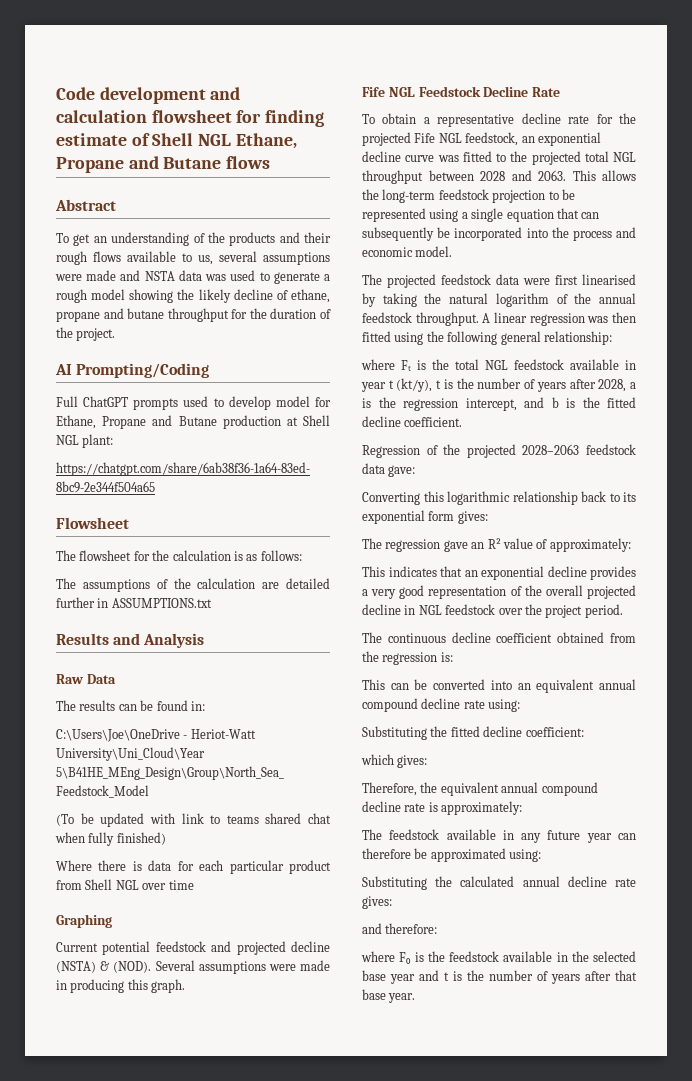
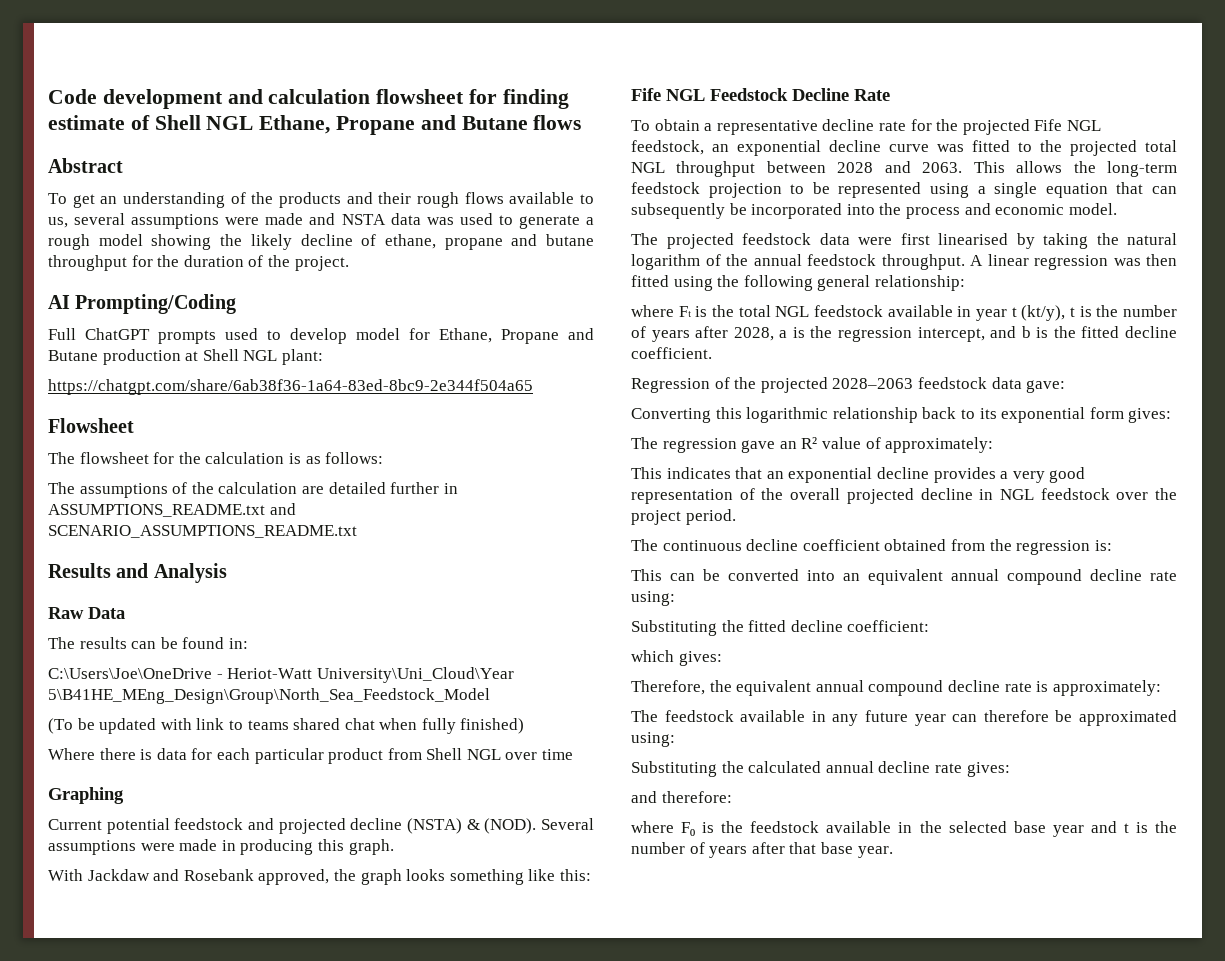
[111,598,212,608] ASSUMPTIONS.txt -> [48,503,296,517] [48,525,357,538] ASSUMPTIONS_README.txt and SCENARIO_ASSUMPTIONS_README.txt
(186, 986) none -> [48,869,591,885] // With Jackdaw and Rosebank approved, the graph looks something like this:

